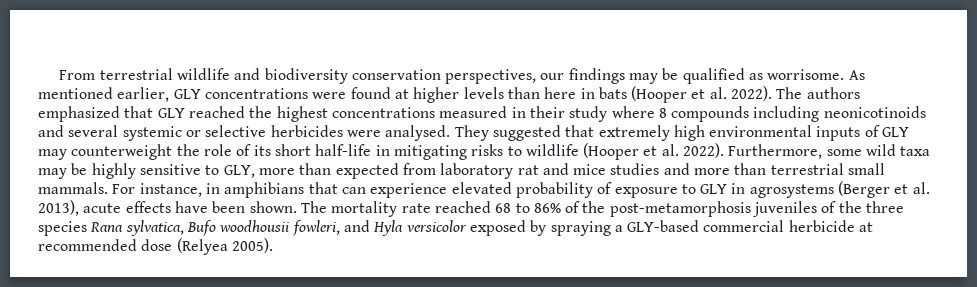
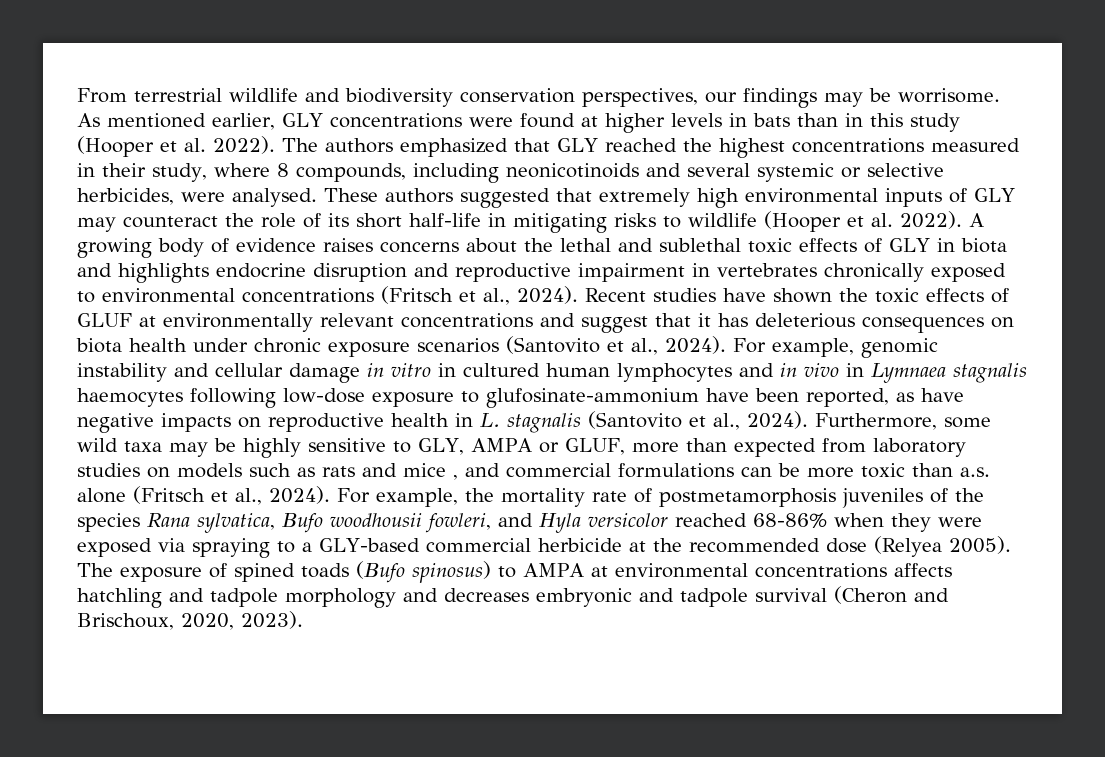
[682,68,764,84] qualified as -> (891, 95) none
[507,87,627,99] than here in bats -> [728,113,960,132] in bats than in this study
[569,106,608,122] study -> [152,163,207,182] study,
[671,106,750,122] compounds -> [295,163,406,182] compounds,
[270,125,343,137] herbicides -> [77,188,174,205] herbicides,
[454,125,489,141] They -> [324,188,453,203] These authors
[71,144,173,160] counterweight -> [123,216,218,228] counteract
(725, 150) none -> [969,213,984,227] [77,238,1007,258] [77,263,1006,283] [77,286,1009,305] [77,313,1014,333] [76,336,938,358] [77,363,1027,383] [77,388,964,408] [77,411,808,433] A growing body of evidence raises concerns about the lethal and sublethal toxic effects of GLY in biota and highlights endocrine disruption and reproductive impairment in vertebrates chronically exposed to environmental concentrations (Fritsch et al., 2024). Recent studies have shown the toxic effects of GLUF at environmentally relevant concentrations and suggest that it has deleterious consequences on biota health under chronic exposure scenarios (Santovito et al., 2024). For example, genomic instability and cellular damage in vitro in cultured human lymphocytes and in vivo in Lymnaea stagnalis haemocytes following low-dose exposure to glufosinate-ammonium have been reported, as have negative impacts on reproductive health in L. stagnalis (Santovito et al., 2024).
(255, 171) none -> [470,438,625,455] AMPA or GLUF,
[517,163,886,175] [38,181,930,198] [38,200,751,217] rat and mice studies and more than terrestrial small mammals. For instance, in amphibians that can experience elevated probability of exposure to GLY in agrosystems (Berger et al. 2013), acute effects have been shown. The mortality rate reached 68 to 86% of the post-metamorphosis -> [77,463,990,480] [77,486,836,507] studies on models such as rats and mice , and commercial formulations can be more toxic than a.s. alone (Fritsch et al., 2024). For example, the mortality rate of postmetamorphosis
[866,201,905,213] three -> (984, 495) none
[469,220,611,236] exposed by spraying -> [675,513,982,532] [77,538,295,558] reached 68-86% when they were exposed via spraying to
(874, 227) none -> [652,538,682,552] the
(273, 245) none -> [77,561,952,583] [77,586,949,608] [77,611,303,630] The exposure of spined toads (Bufo spinosus) to AMPA at environmental concentrations affects hatchling and tadpole morphology and decreases embryonic and tadpole survival (Cheron and Brischoux, 2020, 2023).

